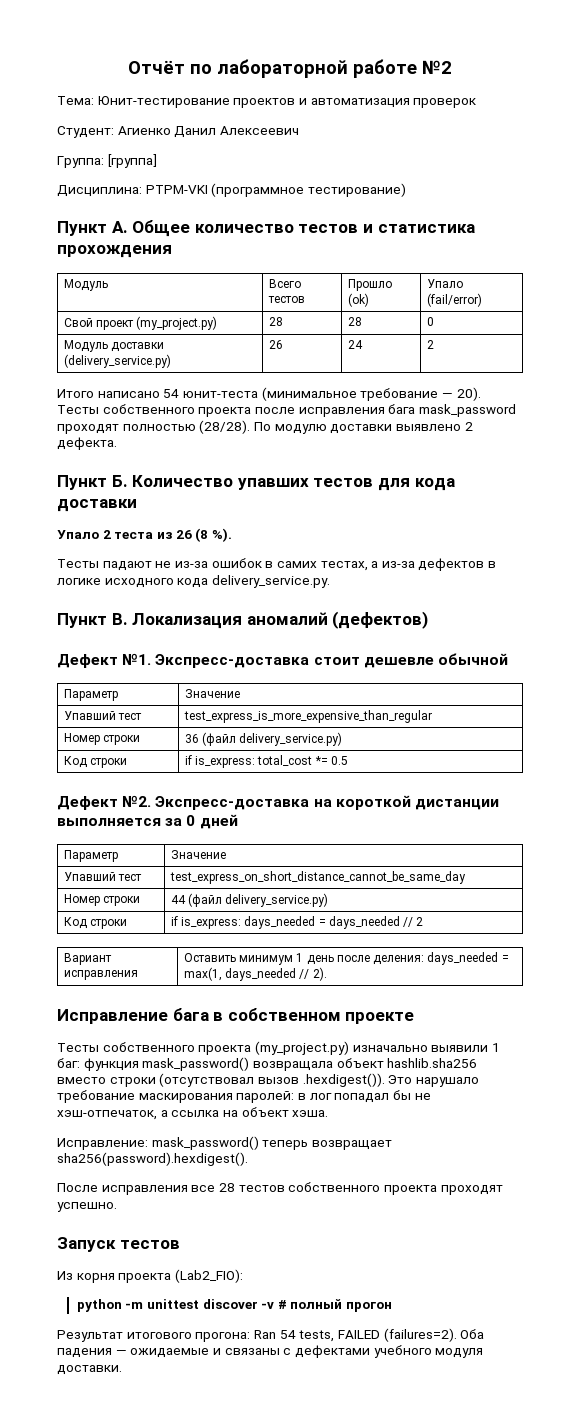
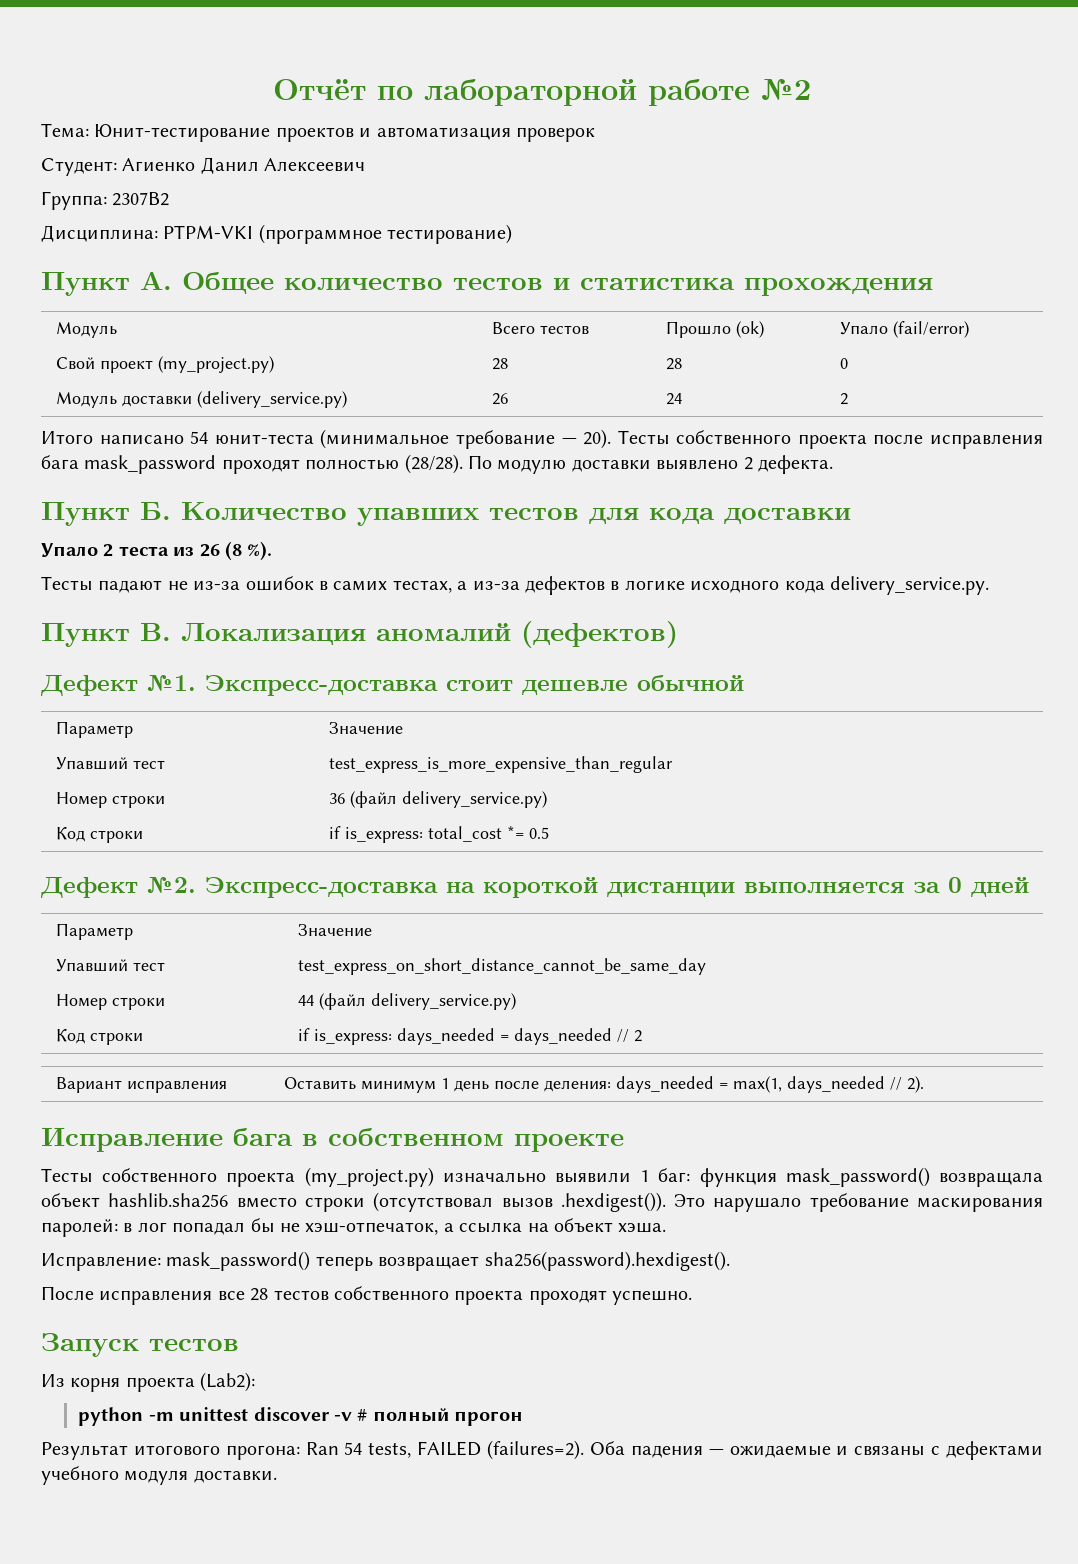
[107,154,157,168] [группа] -> [112,192,170,206] 2307В2
[174,1269,243,1283] (Lab2_FIO): -> [200,1372,256,1392] (Lab2):

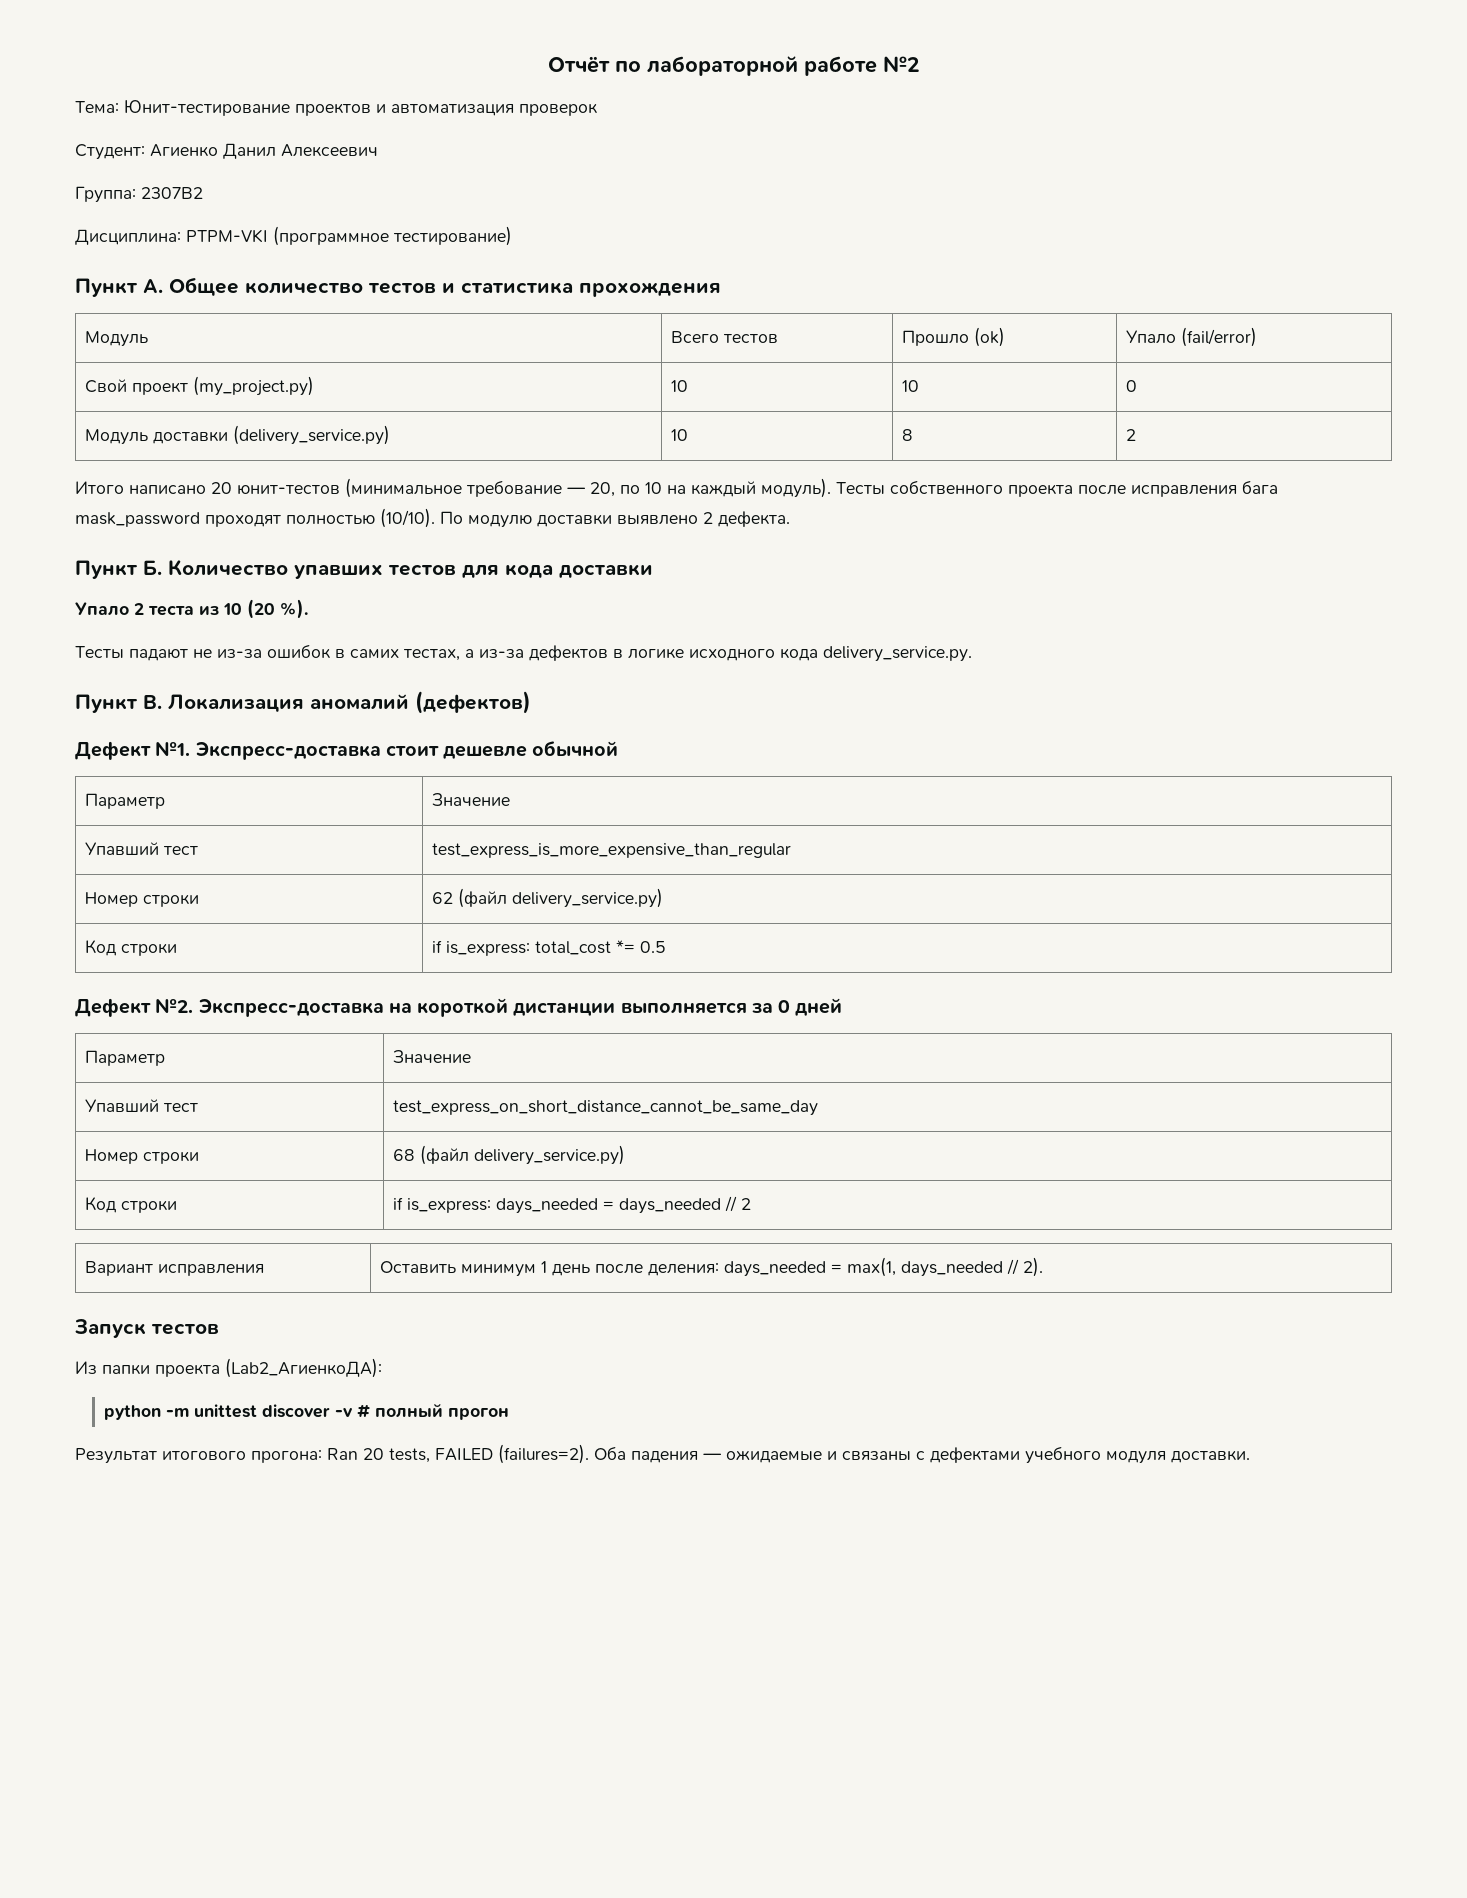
[491,358,508,370] [665,358,682,370] 28 | 28 -> [671,380,689,392] [902,380,920,392] 10 | 10
[491,393,508,405] [665,393,682,405] 26 | 24 -> [671,429,689,441] [902,429,914,441] 10 | 8
[190,431,314,444] 54 юнит-теста -> [211,482,340,494] 20 юнит-тестов
[583,429,612,449] 20). -> [590,478,831,498] 20, по 10 на каждый модуль).
[404,454,463,474] (28/28). -> [380,508,435,528] (10/10).
[199,541,243,561] 26 (8 -> [223,599,275,619] 10 (20
[328,793,345,804] 36 -> [432,892,454,904] 62
[297,995,314,1006] 44 -> [393,1149,416,1161] 68
[41,1127,624,1152] [41,1167,1044,1187] [41,1192,1043,1212] [41,1218,667,1237] [41,1251,730,1271] [41,1286,693,1305] // Исправление бага в собственном проекте // Тесты собственного проекта (my_project.py) изначально выявили 1 баг: функция mask_password() возвращала объект hashlib.sha256 вместо строки (отсутствовал вызов .hexdigest()). Это нарушало требование маскирования паролей: в лог попадал бы не хэш-отпечаток, а ссылка на объект хэша. // Исправление: mask_password() теперь возвращает sha256(password).hexdigest(). // После исправления все 28 тестов собственного проекта проходят успешно. -> (1044, 1267) none
[70,1372,256,1392] корня проекта (Lab2): -> [102,1358,382,1378] папки проекта (Lab2_АгиенкоДА):
[344,1442,363,1455] 54 -> [363,1448,384,1460] 20

